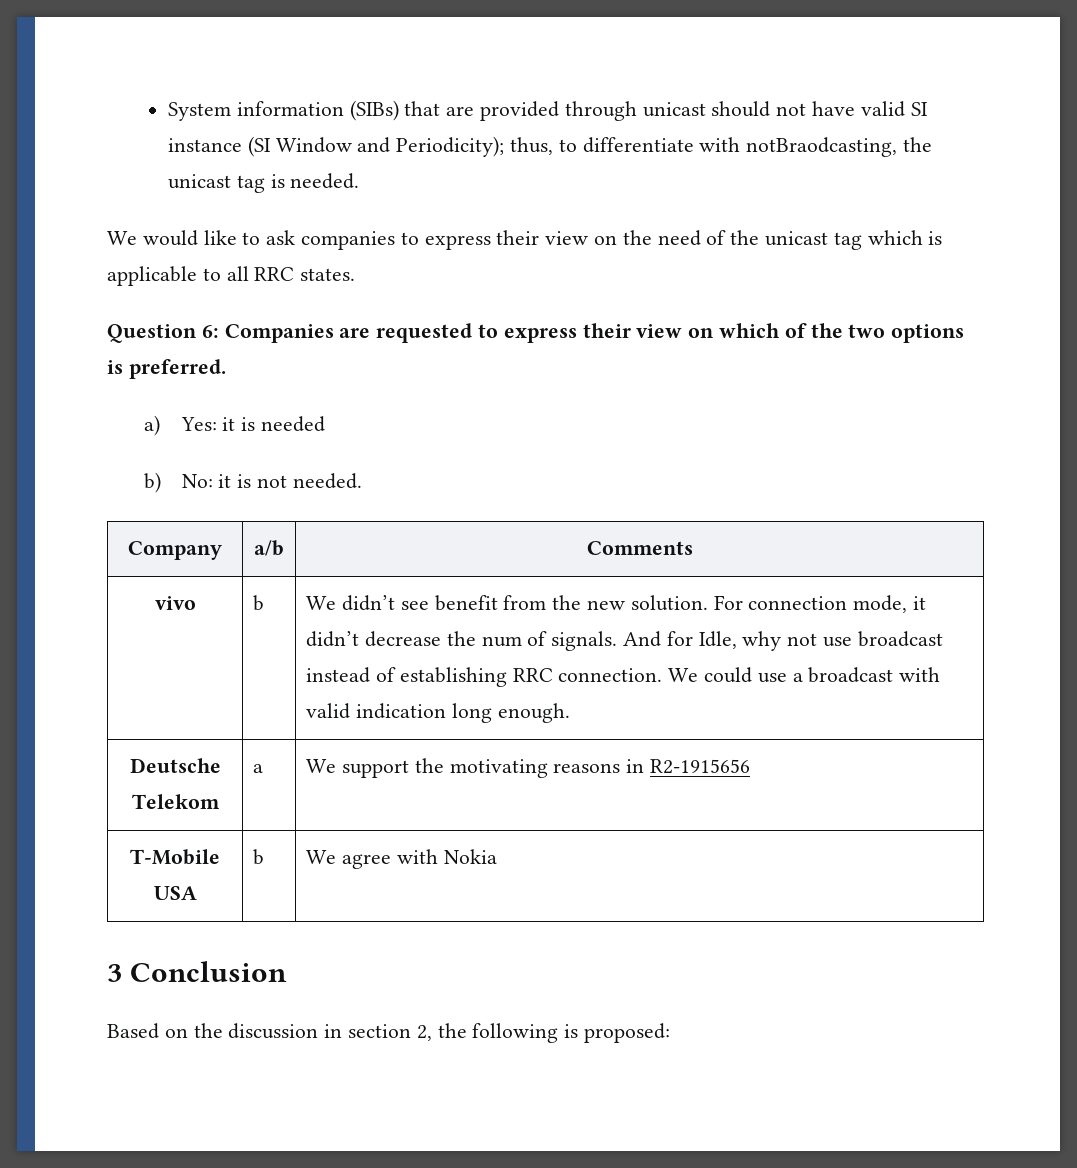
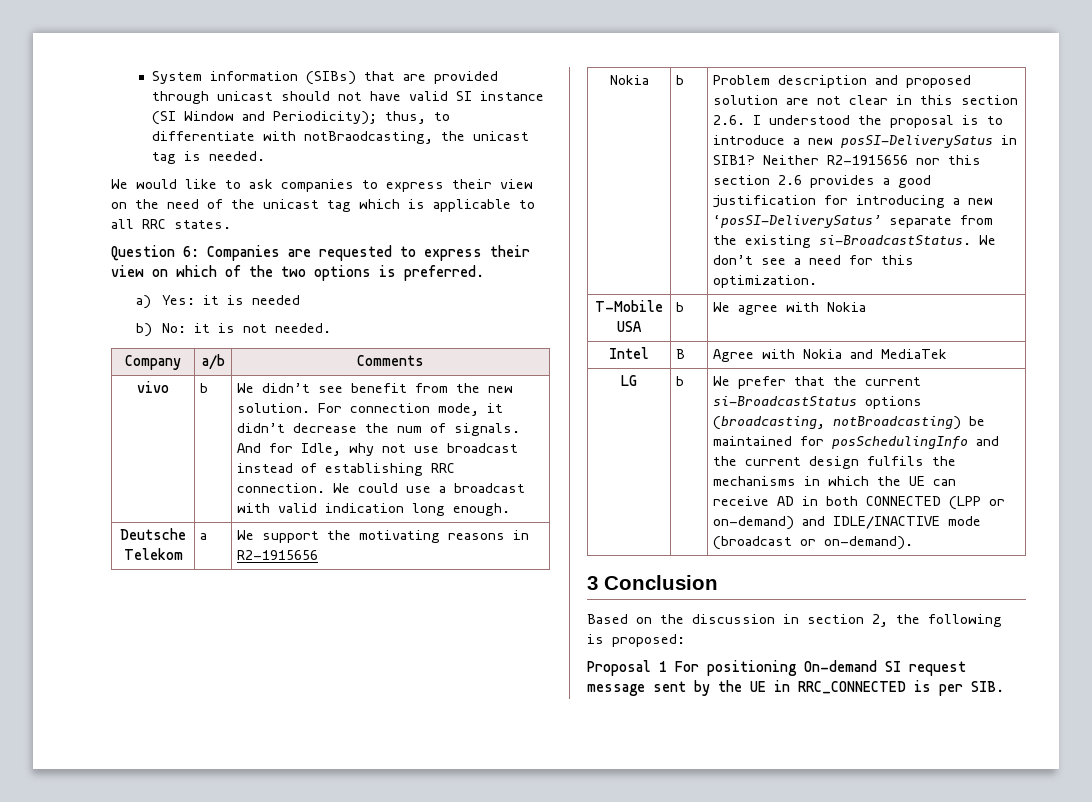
(750, 766) none -> [609,75,649,85] [676,75,685,85] [713,75,972,88] [713,95,1019,105] [713,115,1004,128] [713,135,1018,148] [713,155,982,165] [713,175,932,188] [713,195,994,208] [713,215,994,228] [713,235,997,248] [713,255,915,265] [713,275,818,288] // Nokia | b | Problem description and proposed solution are not clear in this section 2.6. I understood the proposal is to introduce a new posSI-DeliverySatus in SIB1? Neither R2-1915656 nor this section 2.6 provides a good justification for introducing a new ‘posSI-DeliverySatus’ separate from the existing si-BroadcastStatus. We don’t see a need for this optimization.
(497, 856) none -> [609,347,649,359] [676,349,686,359] [713,349,948,362] [621,375,637,386] [676,376,685,386] [713,376,922,389] [713,396,923,409] [713,416,986,430] [713,436,1000,450] [713,456,957,469] [713,476,957,486] [713,496,1006,510] [713,516,982,530] [713,536,914,550] // Intel | B | Agree with Nokia and MediaTek // LG | b | We prefer that the current si-BroadcastStatus options (broadcasting, notBroadcasting) be maintained for posSchedulingInfo and the current design fulfils the mechanisms in which the UE can receive AD in both CONNECTED (LPP or on-demand) and IDLE/INACTIVE mode (broadcast or on-demand).
(671, 1033) none -> [587,660,966,676] [587,680,1004,696] // Proposal 1 For positioning On-demand SI request message sent by the UE in RRC_CONNECTED is per SIB.

